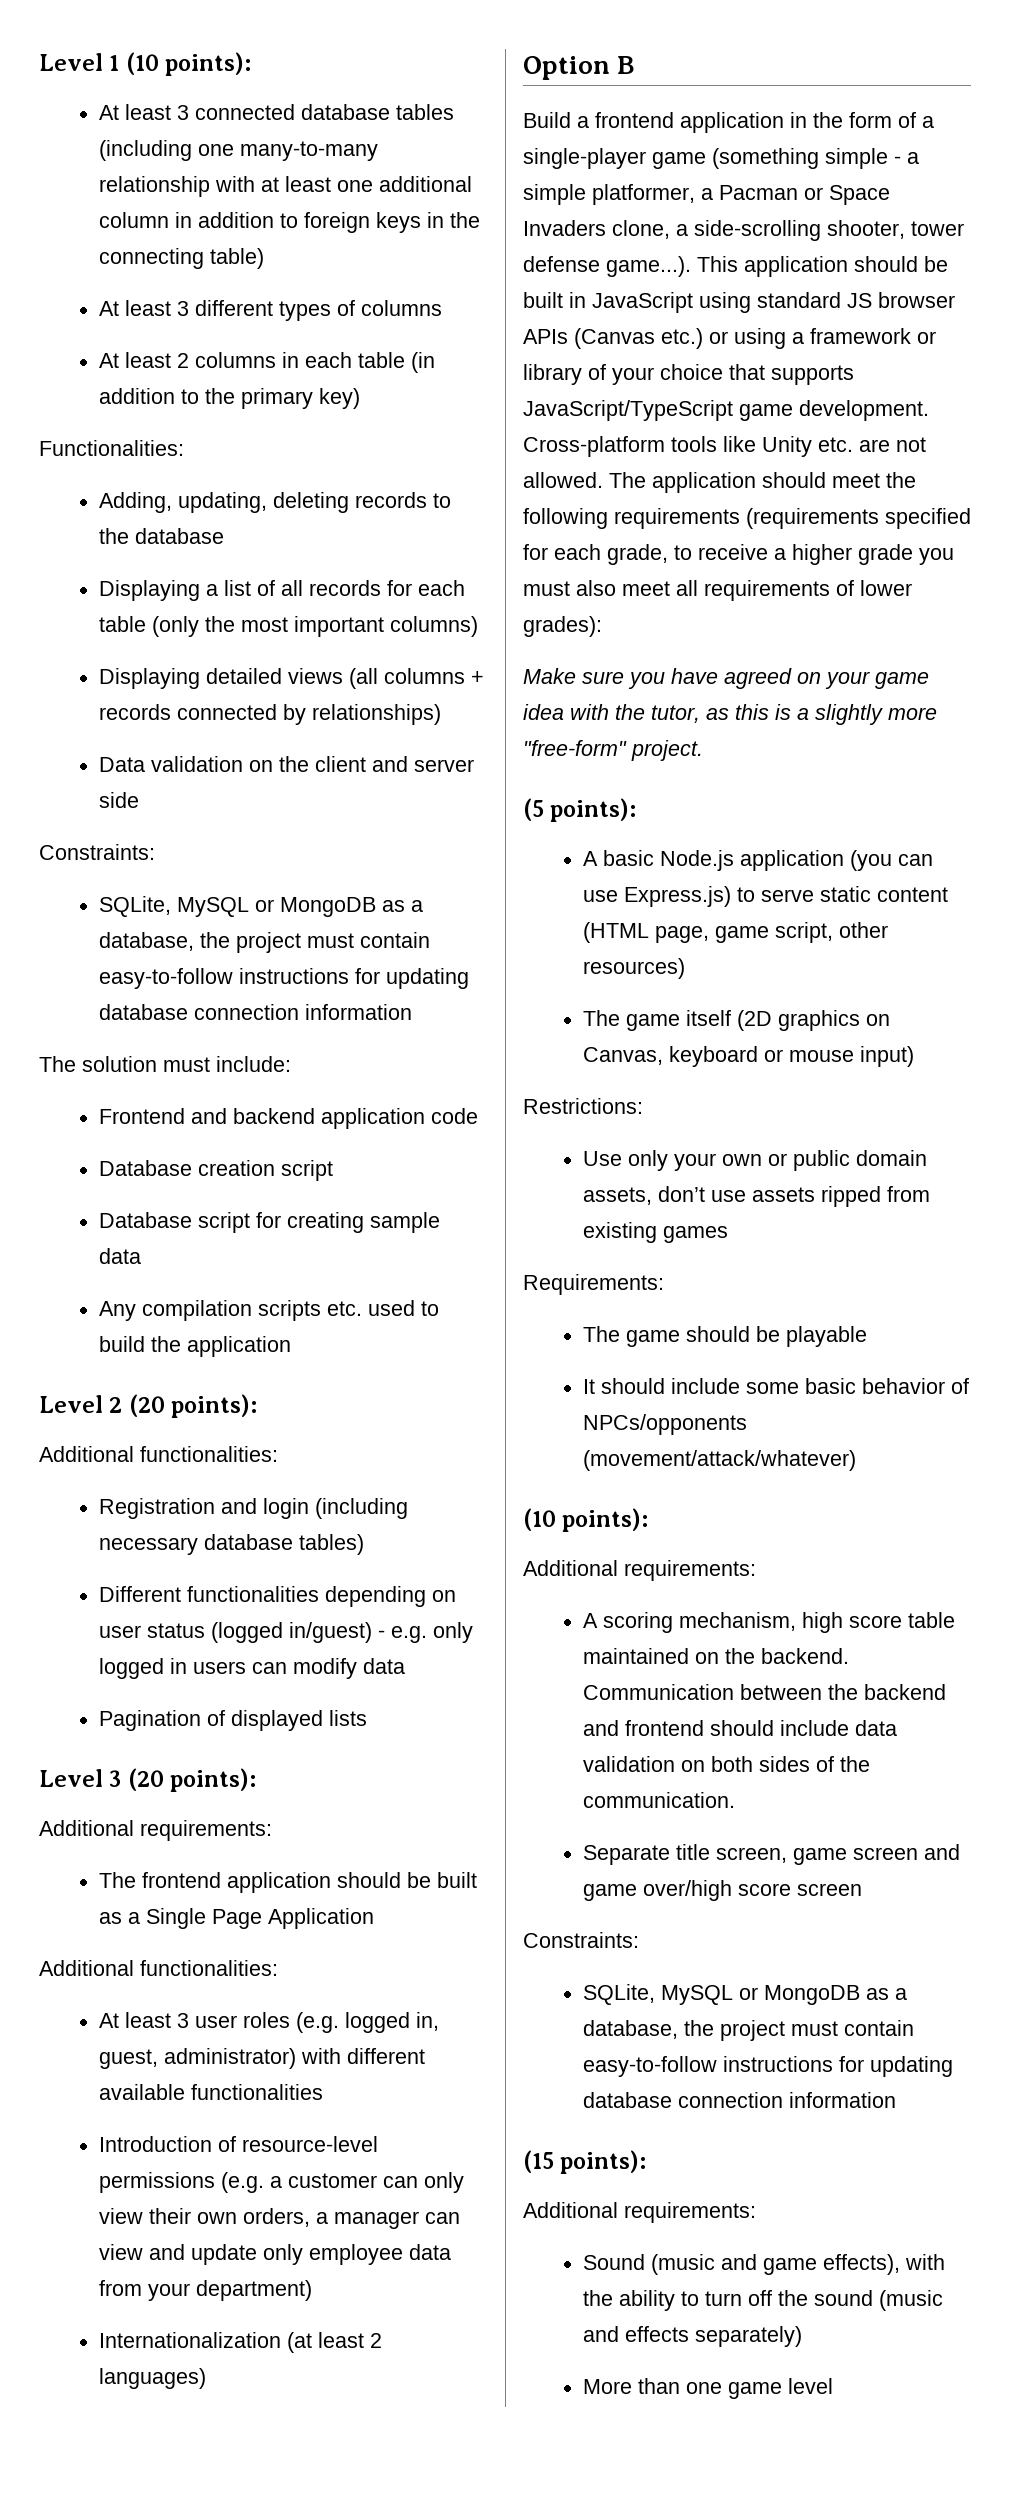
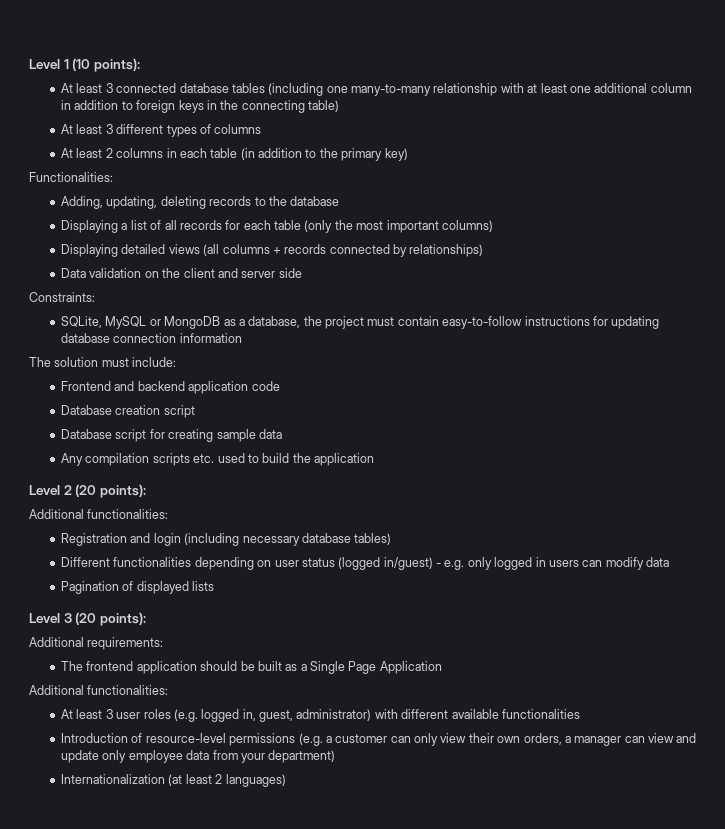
[523,56,635,80] [523,112,934,133] [523,148,919,169] [523,184,890,205] [523,220,964,241] [523,256,948,277] [523,292,955,313] [523,328,936,349] [523,364,854,385] [523,400,929,421] [523,436,926,457] [523,472,916,493] [523,508,971,529] [523,544,954,565] [523,580,912,601] [523,616,602,637] [523,668,929,689] [523,704,937,725] [523,740,703,761] [523,798,637,822] [583,850,934,871] [583,886,949,907] [583,922,889,943] [583,958,686,979] [583,1010,891,1031] [583,1046,915,1067] [523,1098,643,1114] [583,1150,928,1171] [583,1186,931,1207] [583,1222,729,1243] [523,1274,664,1295] [583,1326,868,1347] [583,1378,970,1394] [583,1414,748,1435] [583,1450,857,1471] [523,1508,649,1532] [523,1560,756,1581] [583,1612,956,1633] [583,1648,850,1664] [583,1684,947,1700] [583,1720,898,1736] [583,1756,871,1772] [583,1792,736,1808] [583,1844,961,1865] [583,1880,863,1901] [523,1932,639,1948] [583,1984,908,2005] [583,2020,915,2041] [583,2056,954,2077] [583,2092,897,2108] [523,2150,647,2174] [523,2202,756,2223] [583,2254,946,2275] [583,2290,944,2311] [583,2326,803,2347] [583,2378,834,2399] // Option B // Build a frontend application in the form of a single-player game (something simple - a simple platformer, a Pacman or Space Invaders clone, a side-scrolling shooter, tower defense game...). This application should be built in JavaScript using standard JS browser APIs (Canvas etc.) or using a framework or library of your choice that supports JavaScript/TypeScript game development. Cross-platform tools like Unity etc. are not allowed. The application should meet the following requirements (requirements specified for each grade, to receive a higher grade you must also meet all requirements of lower grades): // Make sure you have agreed on your game idea with the tutor, as this is a slightly more "free-form" project. // (5 points): // A basic Node.js application (you can use Express.js) to serve static content (HTML page, game script, other resources) // The game itself (2D graphics on Canvas, keyboard or mouse input) // Restrictions: // Use only your own or public domain assets, don’t use assets ripped from existing games // Requirements: // The game should be playable // It should include some basic behavior of NPCs/opponents (movement/attack/whatever) // (10 points): // Additional requirements: // A scoring mechanism, high score table maintained on the backend. Communication between the backend and frontend should include data validation on both sides of the communication. // Separate title screen, game screen and game over/high score screen // Constraints: // SQLite, MySQL or MongoDB as a database, the project must contain easy-to-follow instructions for updating database connection information // (15 points): // Additional requirements: // Sound (music and game effects), with the ability to turn off the sound (music and effects separately) // More than one game level -> (286, 780) none

